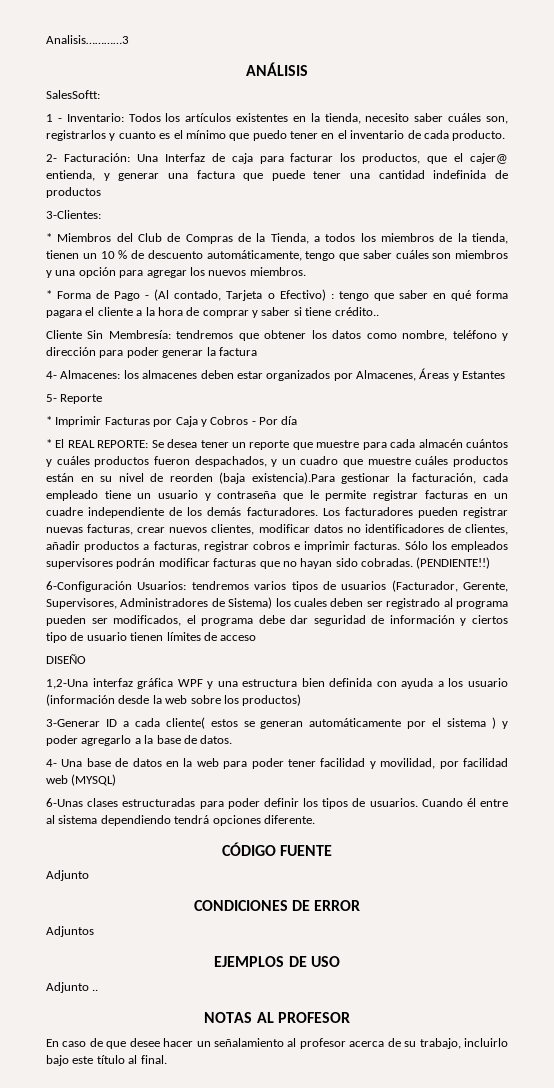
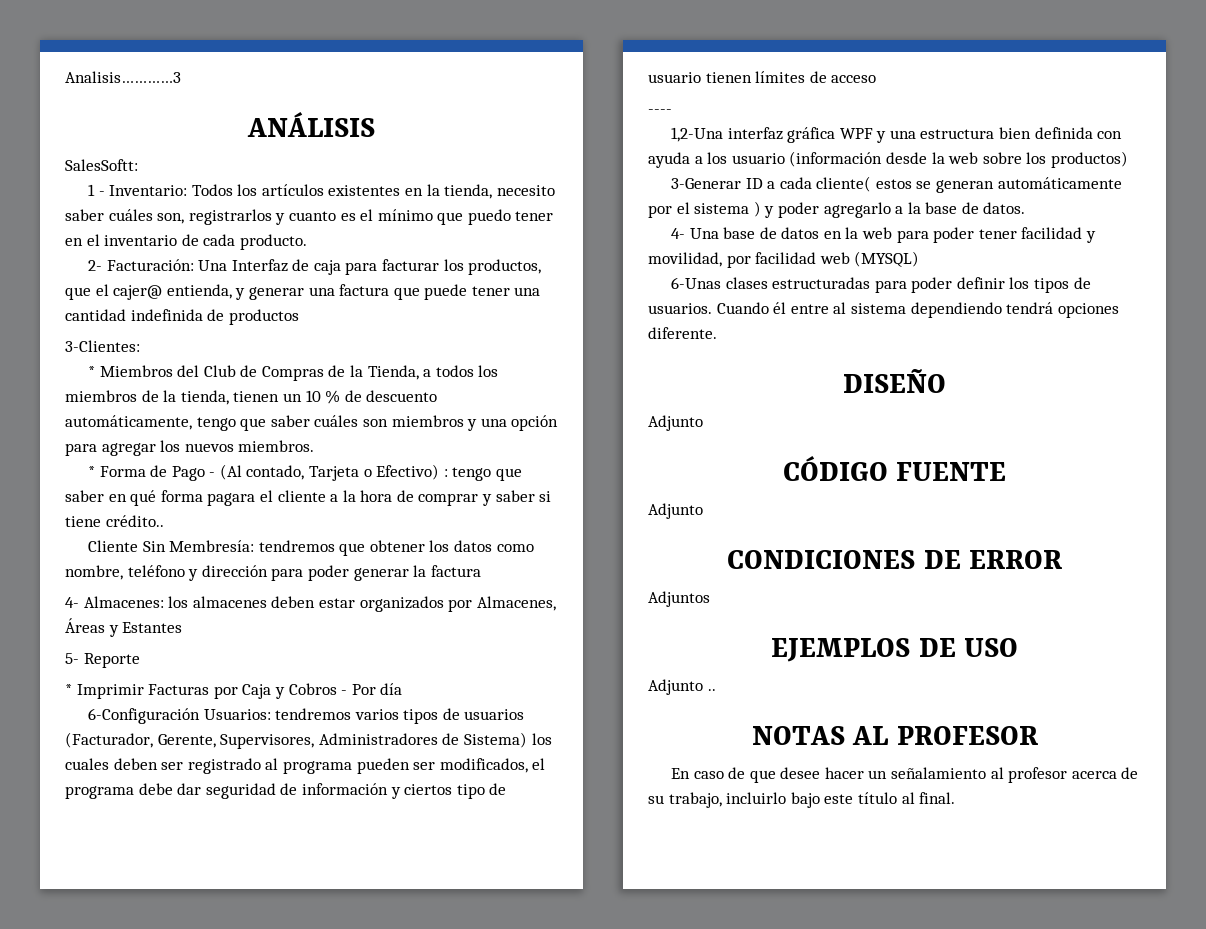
[46,439,509,450] [46,456,508,467] [46,472,509,484] [46,490,509,501] [46,507,508,518] [46,524,509,535] [46,541,509,552] [46,557,491,569] // * El REAL REPORTE: Se desea tener un reporte que muestre para cada almacén cuántos y cuáles productos fueron despachados, y un cuadro que muestre cuáles productos están en su nivel de reorden (baja existencia).Para gestionar la facturación, cada empleado tiene un usuario y contraseña que le permite registrar facturas en un cuadre independiente de los demás facturadores. Los facturadores pueden registrar nuevas facturas, crear nuevos clientes, modificar datos no identificadores de clientes, añadir productos a facturas, registrar cobros e imprimir facturas. Sólo los empleados supervisores podrán modificar facturas que no hayan sido cobradas. (PENDIENTE!!) -> (403, 689) none
[46,654,86,664] DISEÑO -> [648,109,672,114] ----
(315, 819) none -> [843,369,946,393] [648,415,703,431] // DISEÑO // Adjunto

